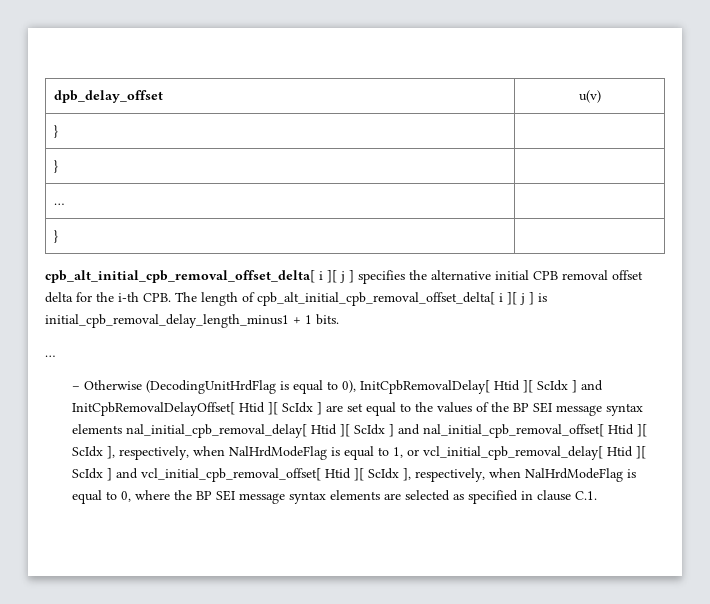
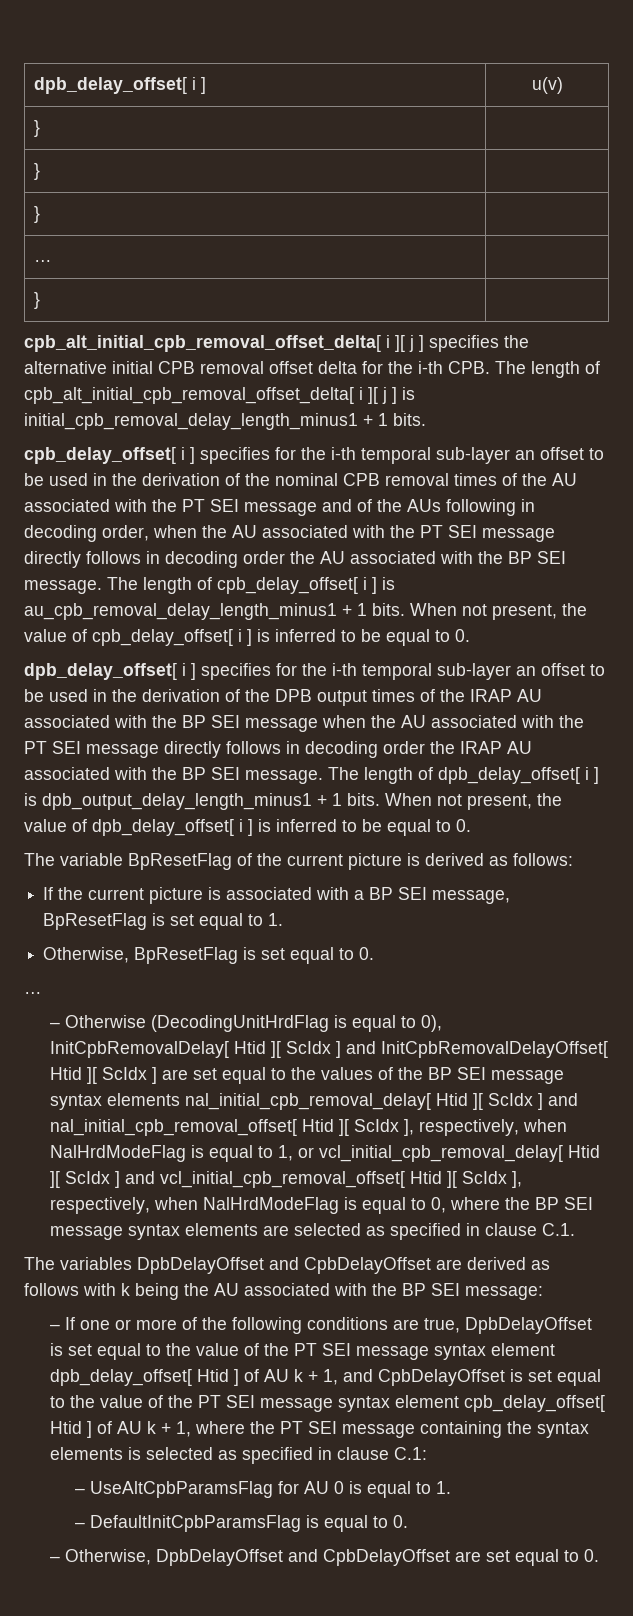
[53,90,163,103] dpb_delay_offset -> [33,77,206,94] dpb_delay_offset[ i ]
(58, 166) none -> [33,206,40,223] // } |
(339, 319) none -> [24,447,604,464] [24,473,577,486] [24,499,535,516] [24,525,555,542] [24,551,566,568] [24,577,395,594] [24,603,587,620] [24,629,470,646] [24,663,605,680] [24,689,542,706] [24,715,584,732] [24,741,532,758] [24,767,599,784] [24,793,562,810] [24,819,471,836] [24,853,573,870] [43,887,511,904] [43,913,284,930] [43,947,375,964] // cpb_delay_offset[ i ] specifies for the i-th temporal sub-layer an offset to be used in the derivation of the nominal CPB removal times of the AU associated with the PT SEI message and of the AUs following in decoding order, when the AU associated with the PT SEI message directly follows in decoding order the AU associated with the BP SEI message. The length of cpb_delay_offset[ i ] is au_cpb_removal_delay_length_minus1 + 1 bits. When not present, the value of cpb_delay_offset[ i ] is inferred to be equal to 0. // dpb_delay_offset[ i ] specifies for the i-th temporal sub-layer an offset to be used in the derivation of the DPB output times of the IRAP AU associated with the BP SEI message when the AU associated with the PT SEI message directly follows in decoding order the IRAP AU associated with the BP SEI message. The length of dpb_delay_offset[ i ] is dpb_output_delay_length_minus1 + 1 bits. When not present, the value of dpb_delay_offset[ i ] is inferred to be equal to 0. // The variable BpResetFlag of the current picture is derived as follows: // If the current picture is associated with a BP SEI message, BpResetFlag is set equal to 1. // Otherwise, BpResetFlag is set equal to 0.
(597, 495) none -> [24,1257,550,1274] [24,1283,543,1300] [49,1317,592,1334] [49,1343,555,1360] [49,1369,601,1386] [49,1395,605,1412] [49,1421,589,1438] [49,1447,427,1464] [75,1481,452,1498] [75,1515,409,1532] [49,1549,599,1566] // The variables DpbDelayOffset and CpbDelayOffset are derived as follows with k being the AU associated with the BP SEI message: // – If one or more of the following conditions are true, DpbDelayOffset is set equal to the value of the PT SEI message syntax element dpb_delay_offset[ Htid ] of AU k + 1, and CpbDelayOffset is set equal to the value of the PT SEI message syntax element cpb_delay_offset[ Htid ] of AU k + 1, where the PT SEI message containing the syntax elements is selected as specified in clause C.1: // – UseAltCpbParamsFlag for AU 0 is equal to 1. // – DefaultInitCpbParamsFlag is equal to 0. // – Otherwise, DpbDelayOffset and CpbDelayOffset are set equal to 0.

